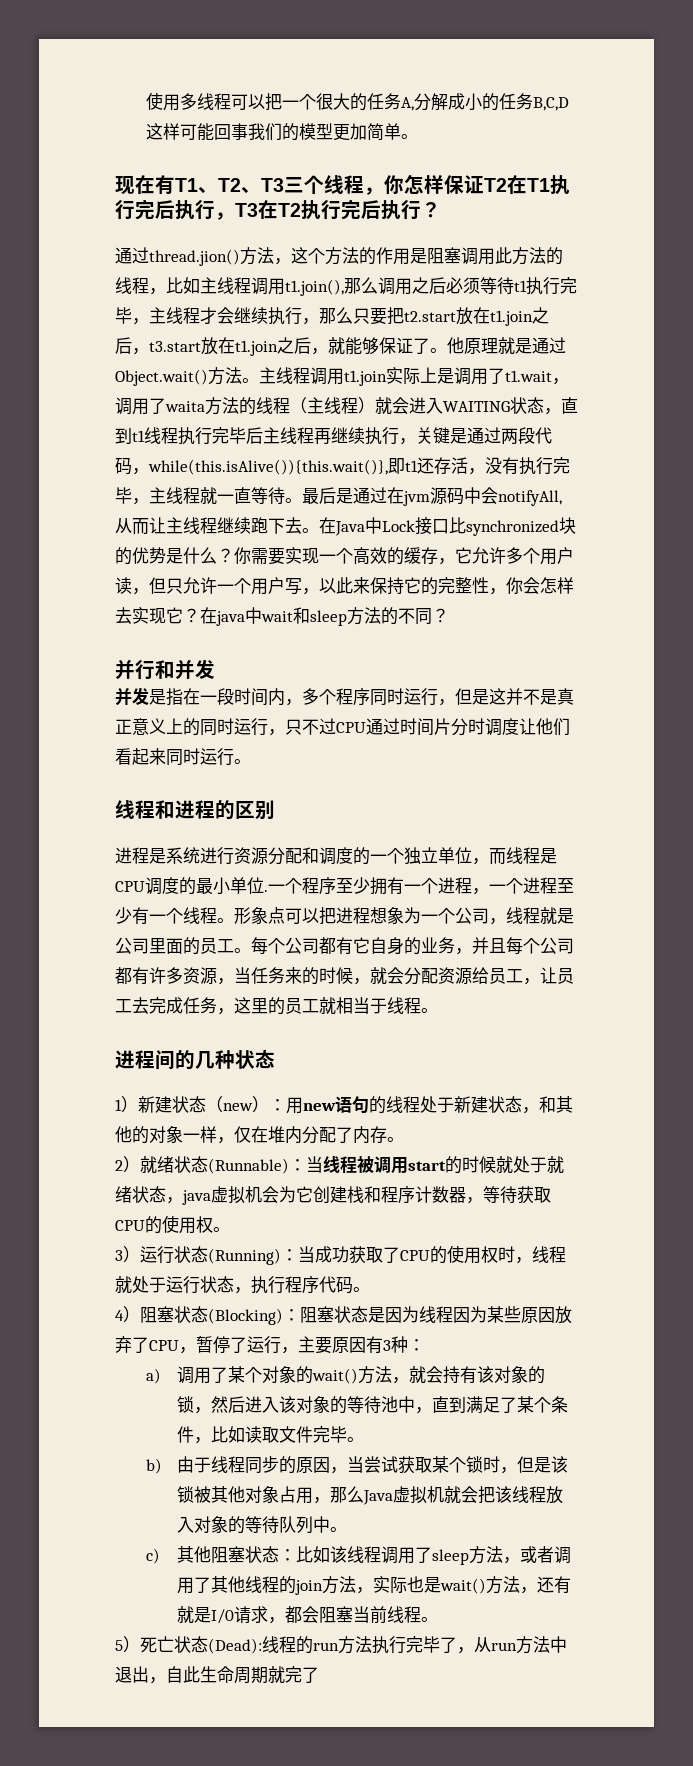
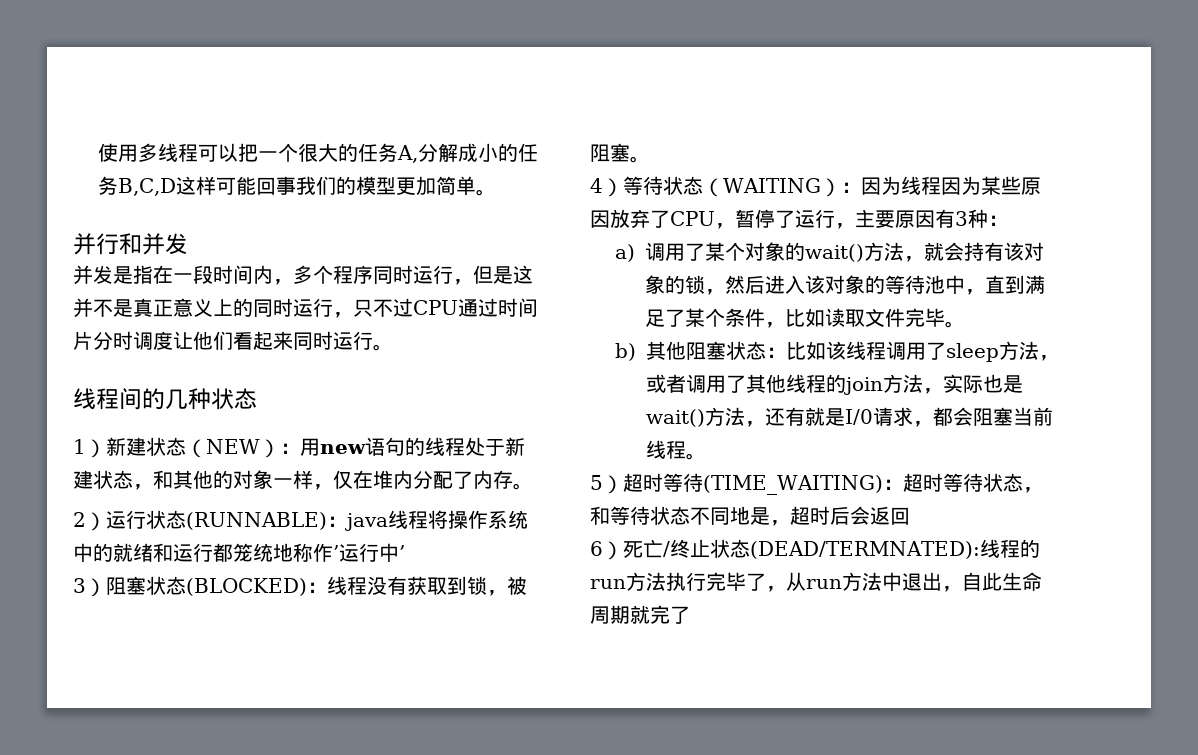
[115,175,570,195] [115,200,441,220] [115,247,563,266] [115,277,577,296] [115,307,549,326] [115,337,566,356] [115,367,569,386] [115,397,578,415] [115,427,552,445] [115,457,570,475] [115,487,562,506] [115,517,576,536] [115,547,574,565] [115,577,574,595] [115,607,449,626] // 现在有T1、T2、T3三个线程，你怎样保证T2在T1执行完后执行，T3在T2执行完后执行？ // 通过thread.jion()方法，这个方法的作用是阻塞调用此方法的线程，比如主线程调用t1.join(),那么调用之后必须等待t1执行完毕，主线程才会继续执行，那么只要把t2.start放在t1.join之后，t3.start放在t1.join之后，就能够保证了。他原理就是通过Object.wait()方法。主线程调用t1.join实际上是调用了t1.wait，调用了waita方法的线程（主线程）就会进入WAITING状态，直到t1线程执行完毕后主线程再继续执行，关键是通过两段代码，while(this.isAlive()){this.wait()},即t1还存活，没有执行完毕，主线程就一直等待。最后是通过在jvm源码中会notifyAll,从而让主线程继续跑下去。在Java中Lock接口比synchronized块的优势是什么？你需要实现一个高效的缓存，它允许多个用户读，但只允许一个用户写，以此来保持它的完整性，你会怎样去实现它？在java中wait和sleep方法的不同？ -> (497, 192) none
[155,800,275,820] [115,847,557,865] [115,877,574,895] [115,907,574,925] [115,937,574,955] [115,967,574,985] [115,997,438,1015] [115,1050,155,1069] 和进程的区别 // 进程是系统进行资源分配和调度的一个独立单位，而线程是CPU调度的最小单位.一个程序至少拥有一个进程，一个进程至少有一个线程。形象点可以把进程想象为一个公司，线程就是公司里面的员工。每个公司都有它自身的业务，并且每个公司都有许多资源，当任务来的时候，就会分配资源给员工，让员工去完成任务，这里的员工就相当于线程。 // 进程 -> (119, 399) none
[223,1103,253,1111] new -> [206,439,260,454] NEW
[140,1156,564,1174] [115,1186,551,1205] [115,1215,230,1234] [115,1245,566,1265] [115,1276,370,1294] [115,1306,385,1325] 就绪状态(Runnable)：当线程被调用start的时候就处于就绪状态，java虚拟机会为它创建栈和程序计数器，等待获取CPU的使用权。 // 3）运行状态(Running)：当成功获取了CPU的使用权时，线程就处于运行状态，执行程序代码。 // 4）阻塞状态(Blocking)：阻塞状态是 -> [106,510,528,531] [73,543,405,562] [73,576,527,597] [590,143,650,163] [590,176,861,197] 运行状态(RUNNABLE)：java线程将操作系统中的就绪和运行都笼统地称作’运行中’ // 3）阻塞状态(BLOCKED)：线程没有获取到锁，被阻塞。 // 4）等待状态（WAITING）：
[176,1456,568,1474] [176,1486,563,1505] [176,1516,347,1534] [145,1548,160,1564] 由于线程同步的原因，当尝试获取某个锁时，但是该锁被其他对象占用，那么Java虚拟机就会把该线程放入对象的等待队列中。 // c) -> (637, 352) none
[140,1636,262,1654] 死亡状态(Dead): -> [623,473,1043,495] [590,506,910,526] [590,539,980,560] 超时等待(TIME_WAITING)：超时等待状态，和等待状态不同地是，超时后会返回 // 6）死亡/终止状态(DEAD/TERMNATED):

